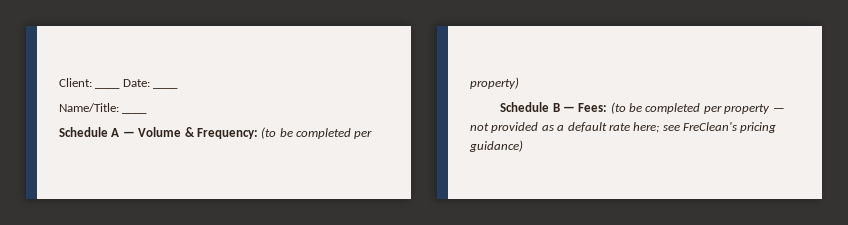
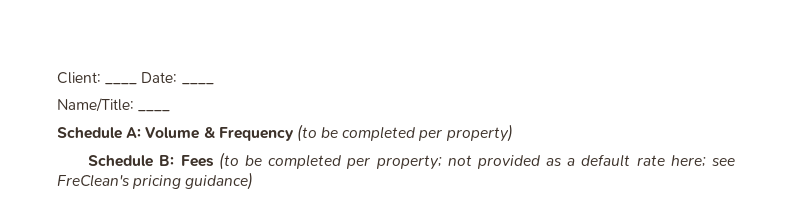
[111,128,135,137] A — -> [126,127,142,138] A:
[196,128,258,139] Frequency: -> [218,127,294,141] Frequency
[552,102,785,114] B — Fees: (to be completed per property — -> [159,152,442,170] B: Fees (to be completed per property;

